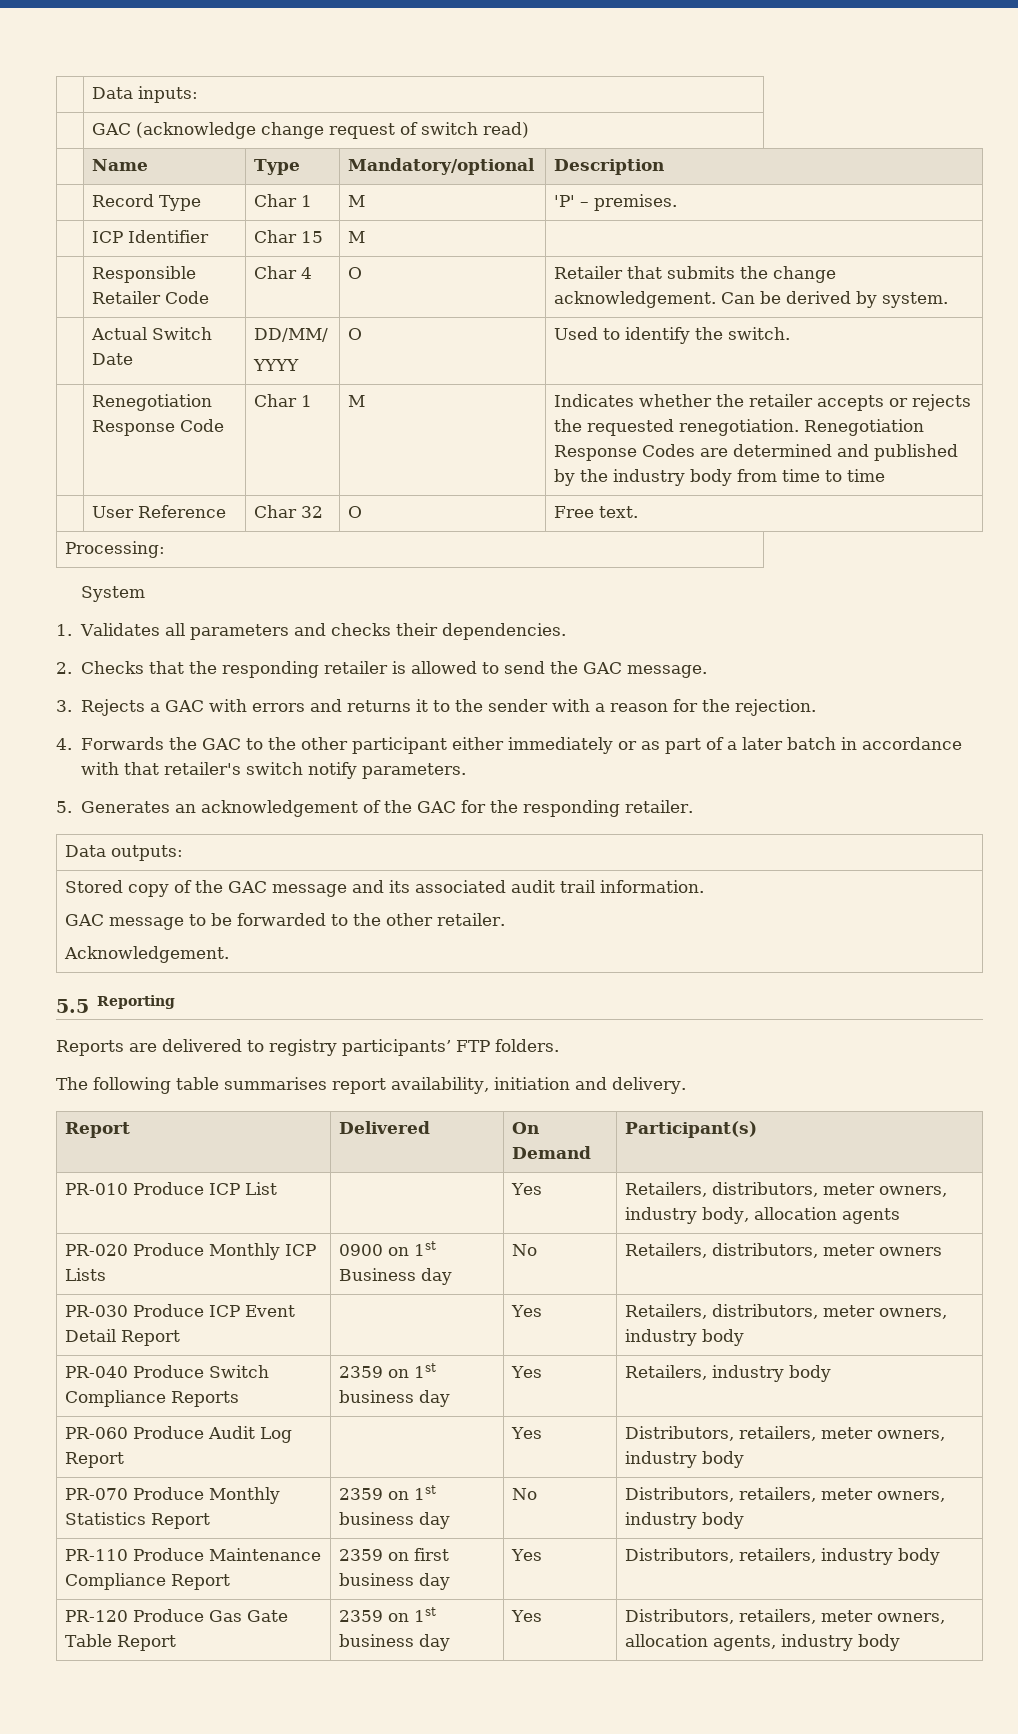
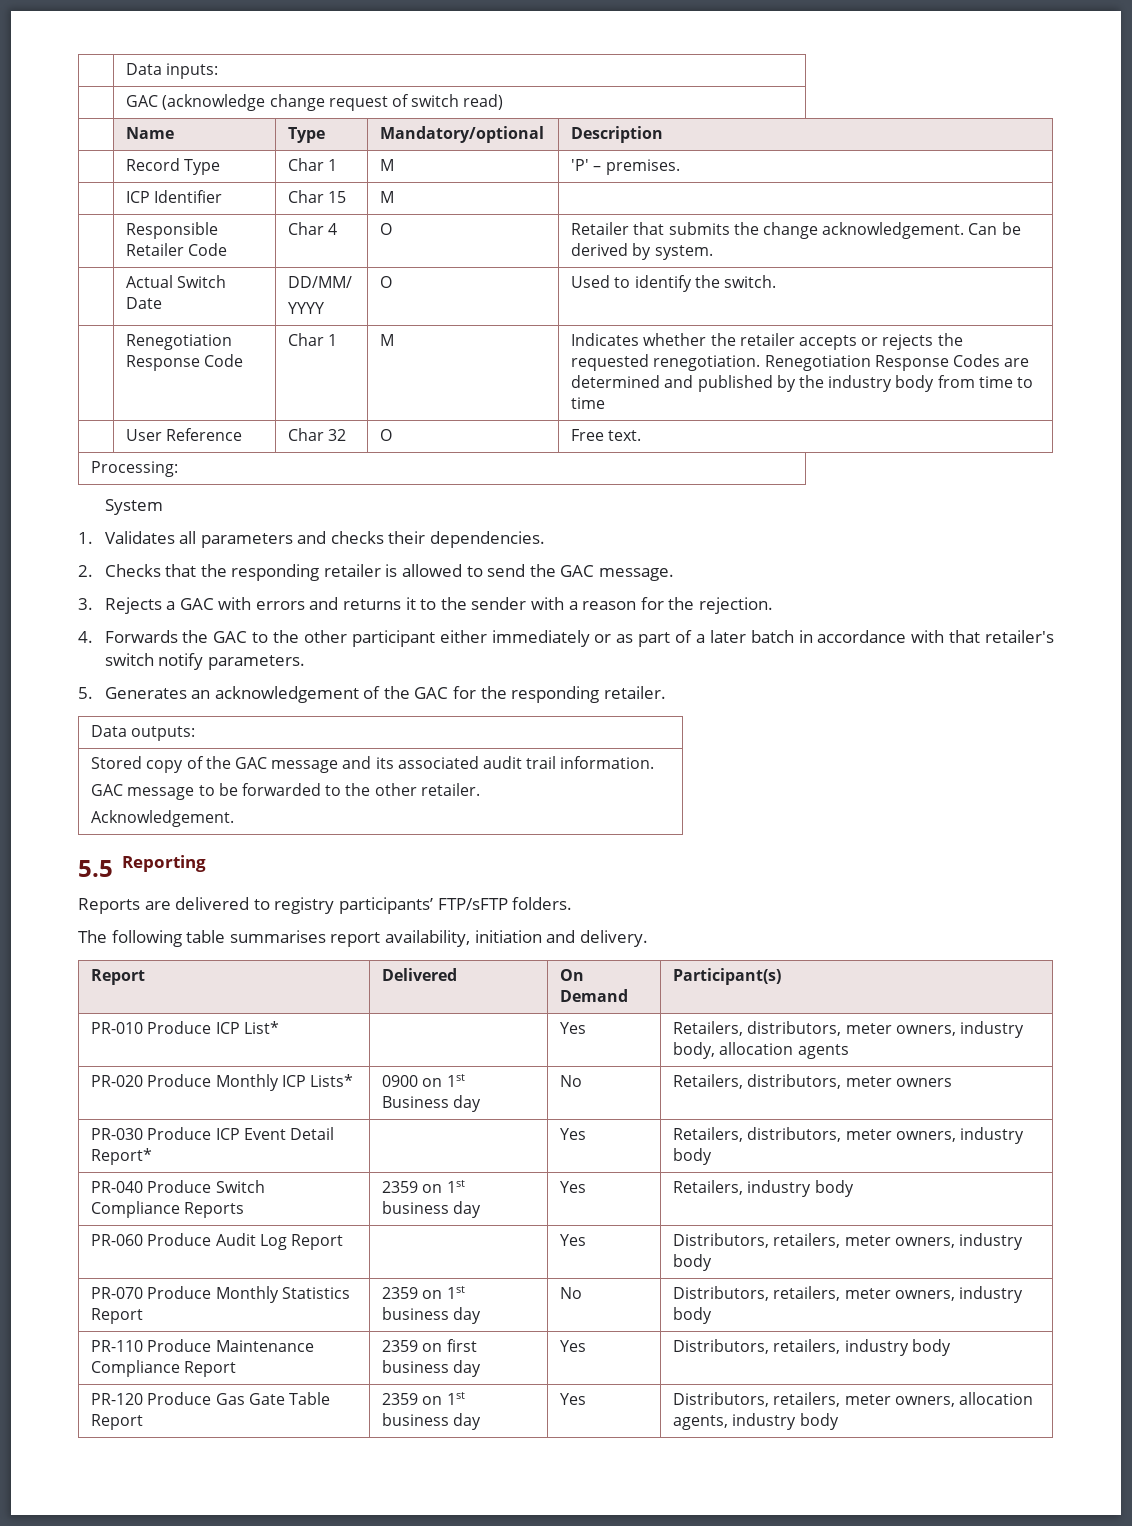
[456,1040,490,1052] FTP -> [437,898,508,910] FTP/sFTP
[245,1182,278,1195] List -> [243,1021,279,1034] List*
[65,1268,107,1281] Lists -> [309,1074,353,1087] Lists*
[121,1330,181,1346] Report -> [91,1148,153,1165] Report*

